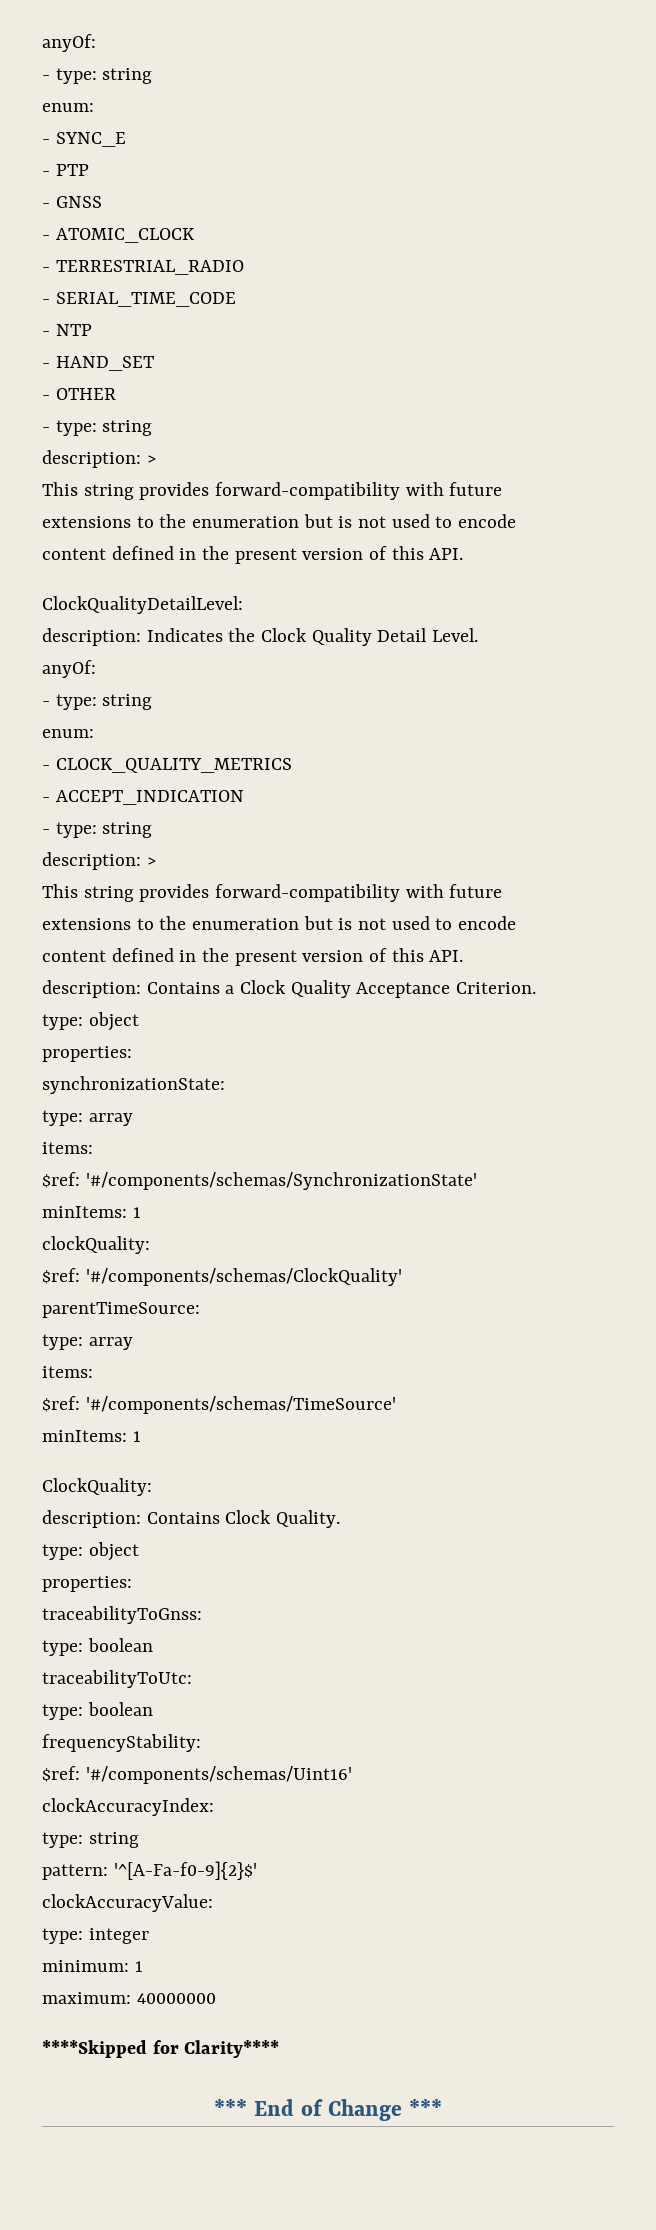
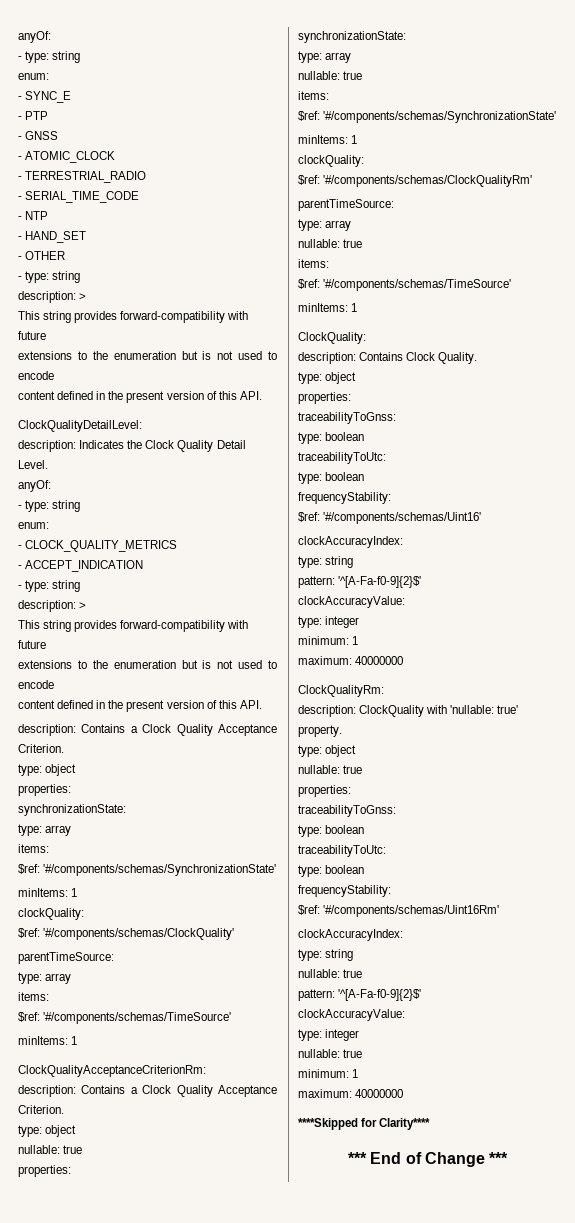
(141, 1436) none -> [18,1065,206,1077] [18,1085,277,1097] [18,1105,64,1114] [18,1125,77,1137] [18,1145,83,1154] [18,1165,71,1177] [298,31,406,43] [298,51,352,63] [298,71,363,80] [298,91,329,100] [298,111,557,123] [298,135,358,144] [298,155,364,167] [298,175,533,187] [298,199,394,211] [298,219,352,231] [298,239,363,248] [298,259,329,268] [298,279,512,291] [298,303,358,312] // ClockQualityAcceptanceCriterionRm: // description: Contains a Clock Quality Acceptance Criterion. // type: object // nullable: true // properties: // synchronizationState: // type: array // nullable: true // items: // $ref: '#/components/schemas/SynchronizationState' // minItems: 1 // clockQuality: // $ref: '#/components/schemas/ClockQualityRm' // parentTimeSource: // type: array // nullable: true // items: // $ref: '#/components/schemas/TimeSource' // minItems: 1
(216, 1998) none -> [298,685,384,697] [298,705,519,717] [298,725,342,737] [298,745,357,757] [298,765,363,774] [298,785,351,797] [298,805,396,817] [298,825,365,837] [298,845,386,857] [298,865,365,877] [298,885,391,897] [298,905,500,917] [298,929,403,941] [298,949,354,961] [298,969,363,978] [298,989,422,1001] [298,1009,405,1021] [298,1029,360,1041] [298,1049,363,1058] [298,1069,359,1078] [298,1089,404,1098] // ClockQualityRm: // description: ClockQuality with 'nullable: true' property. // type: object // nullable: true // properties: // traceabilityToGnss: // type: boolean // traceabilityToUtc: // type: boolean // frequencyStability: // $ref: '#/components/schemas/Uint16Rm' // clockAccuracyIndex: // type: string // nullable: true // pattern: '^[A-Fa-f0-9]{2}$' // clockAccuracyValue: // type: integer // nullable: true // minimum: 1 // maximum: 40000000

